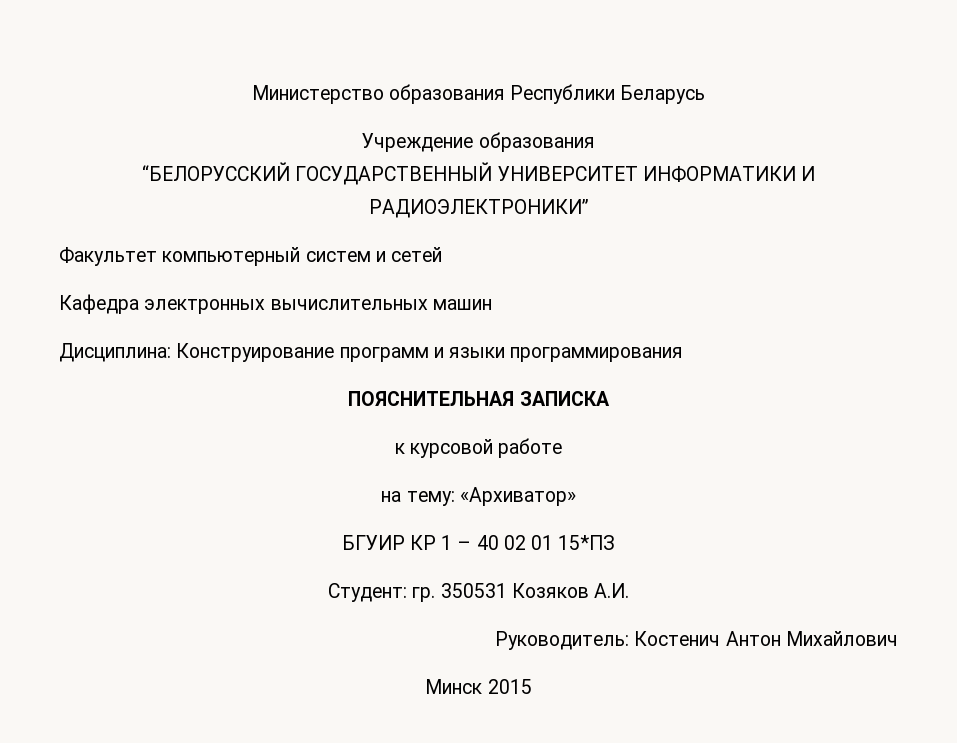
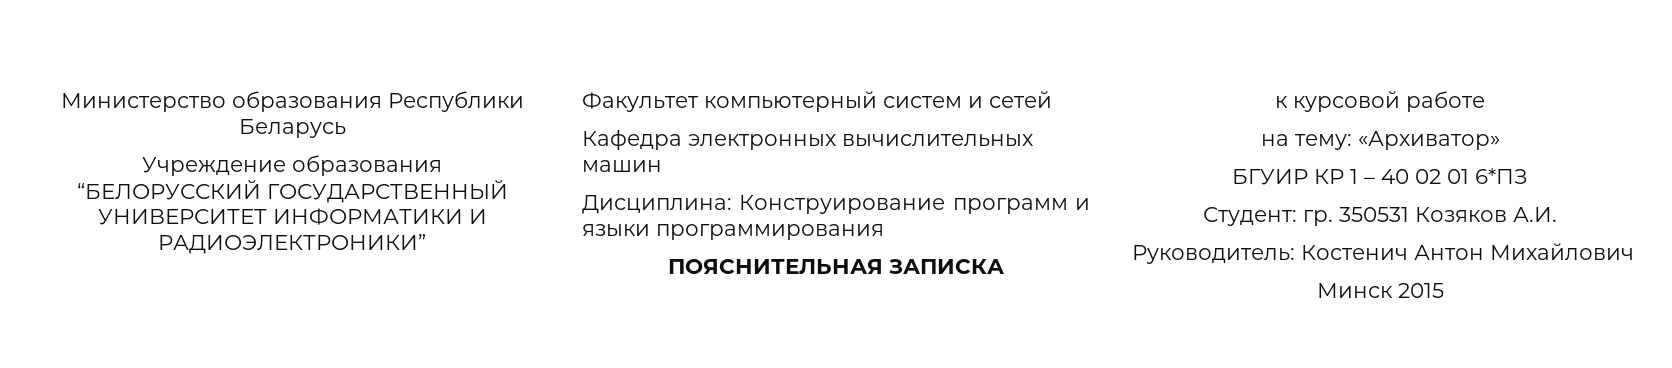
[558,535,616,550] 15*ПЗ -> [1475,168,1528,184] 6*ПЗ

